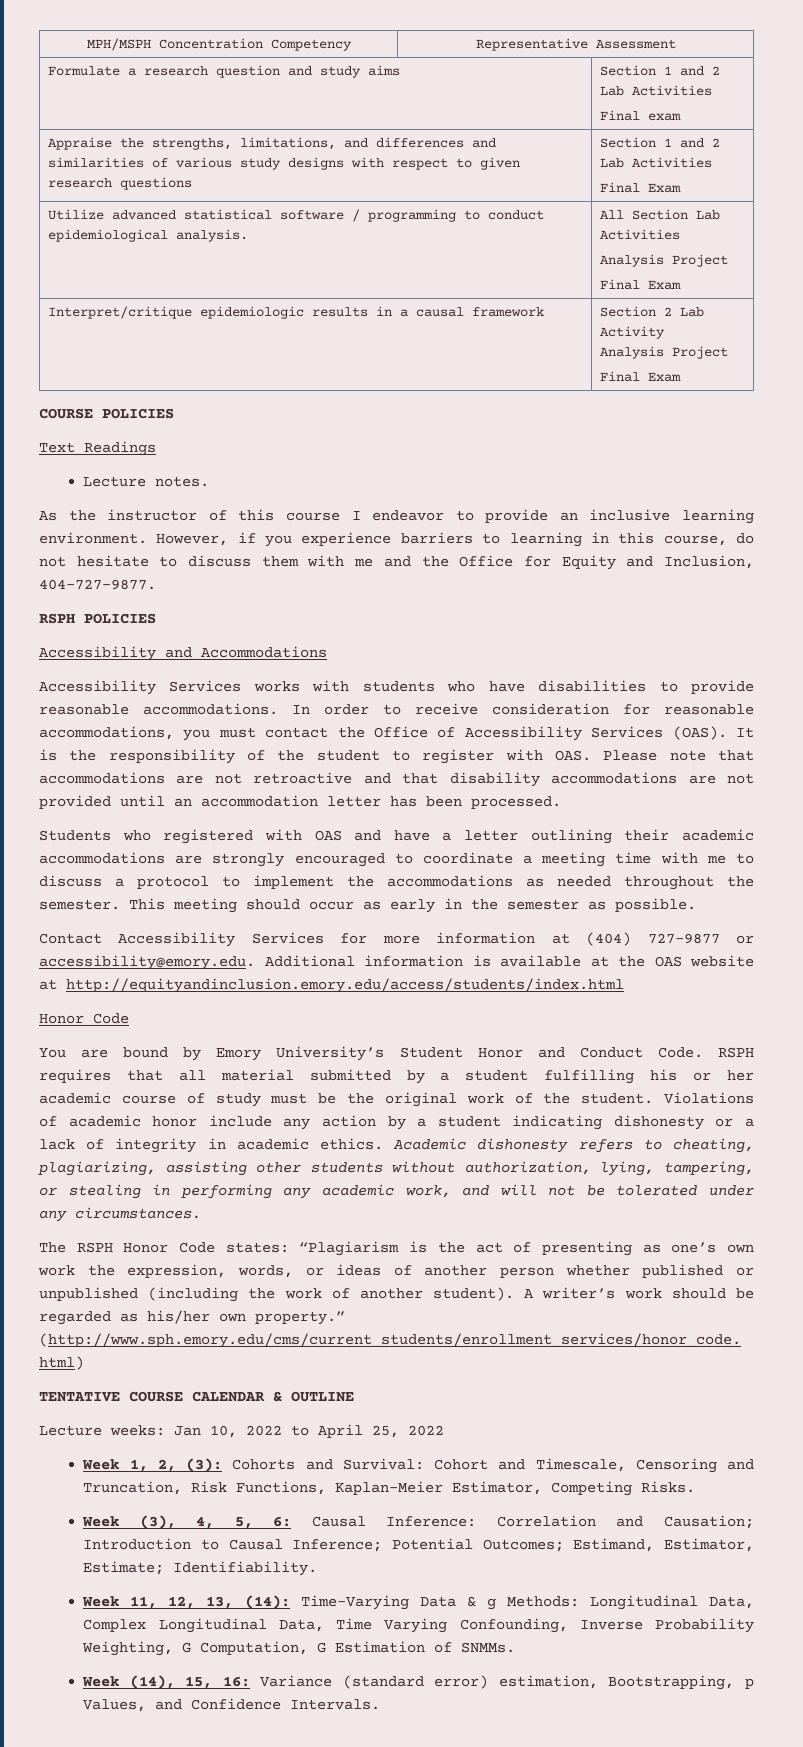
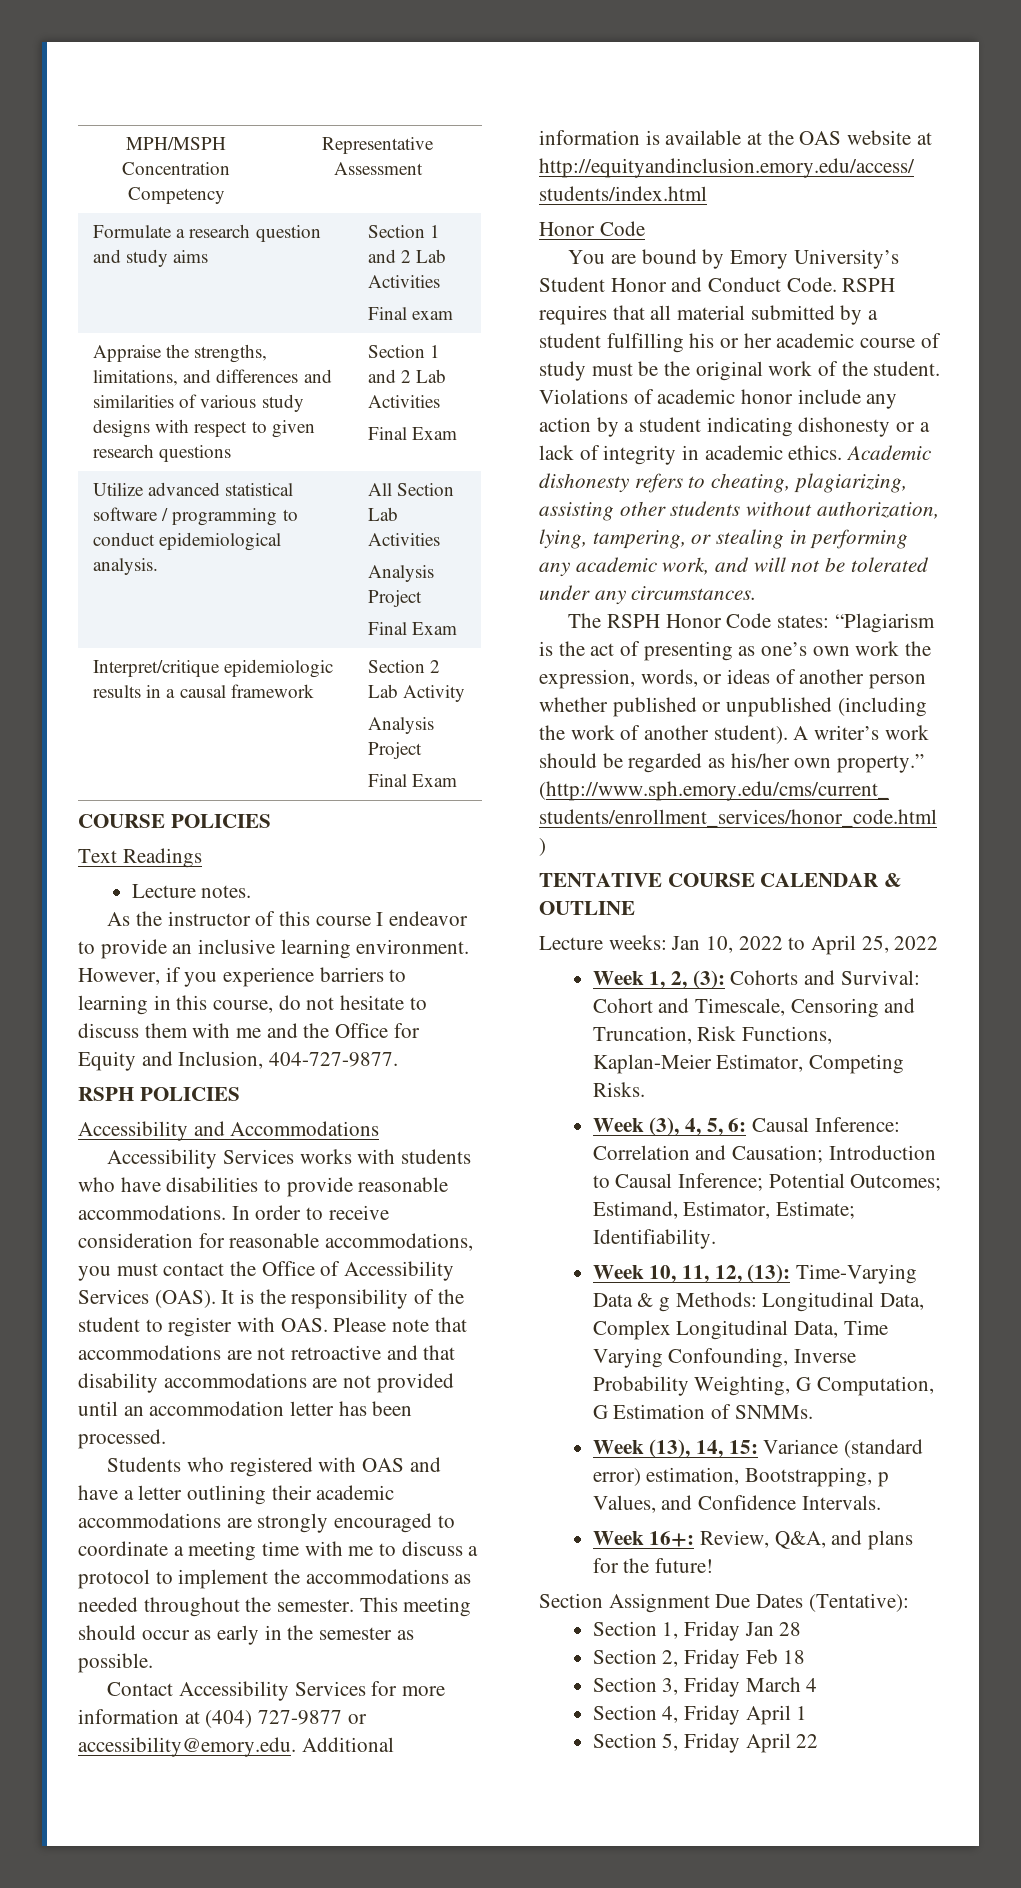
(120, 1601) none -> [649,1265,677,1283] 10,
[206,1595,290,1609] 13, (14): -> [747,1264,791,1283] (13):
[129,1675,250,1689] (14), 15, 16: -> [649,1439,758,1458] (13), 14, 15:
(381, 1704) none -> [592,1530,914,1550] [592,1558,714,1573] [539,1593,909,1613] [592,1621,802,1641] [592,1649,806,1669] [592,1677,818,1697] [592,1705,808,1725] [592,1733,819,1753] // Week 16+: Review, Q&A, and plans for the future! // Section Assignment Due Dates (Tentative): // Section 1, Friday Jan 28 // Section 2, Friday Feb 18 // Section 3, Friday March 4 // Section 4, Friday April 1 // Section 5, Friday April 22

